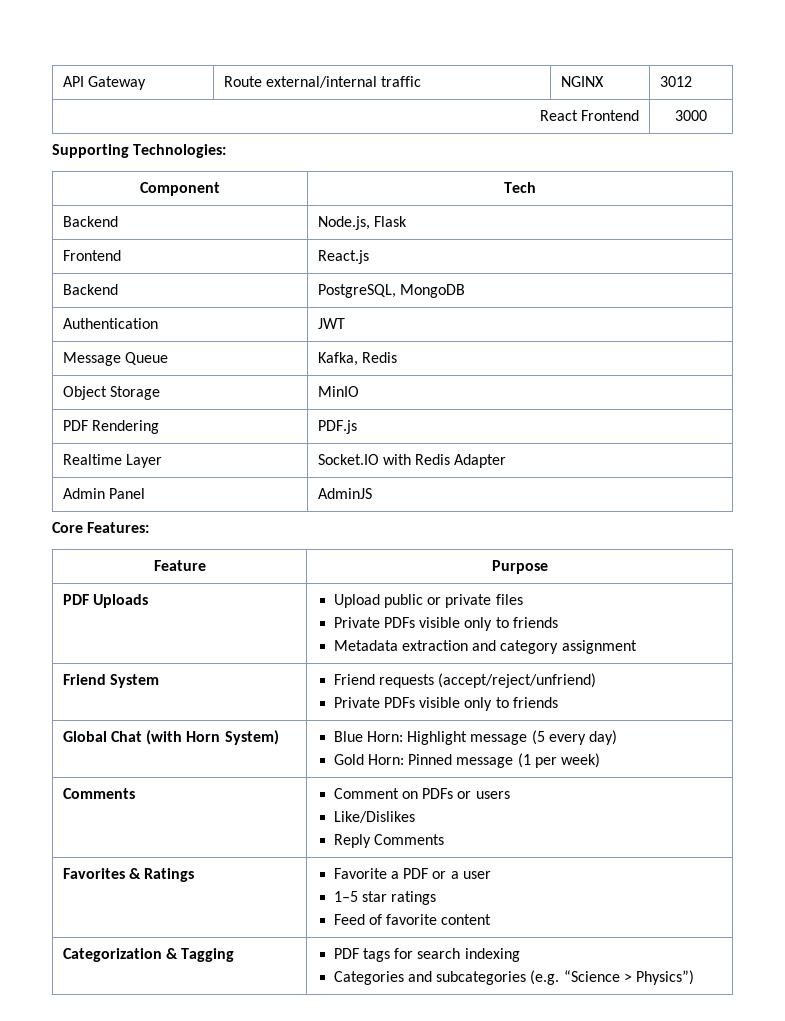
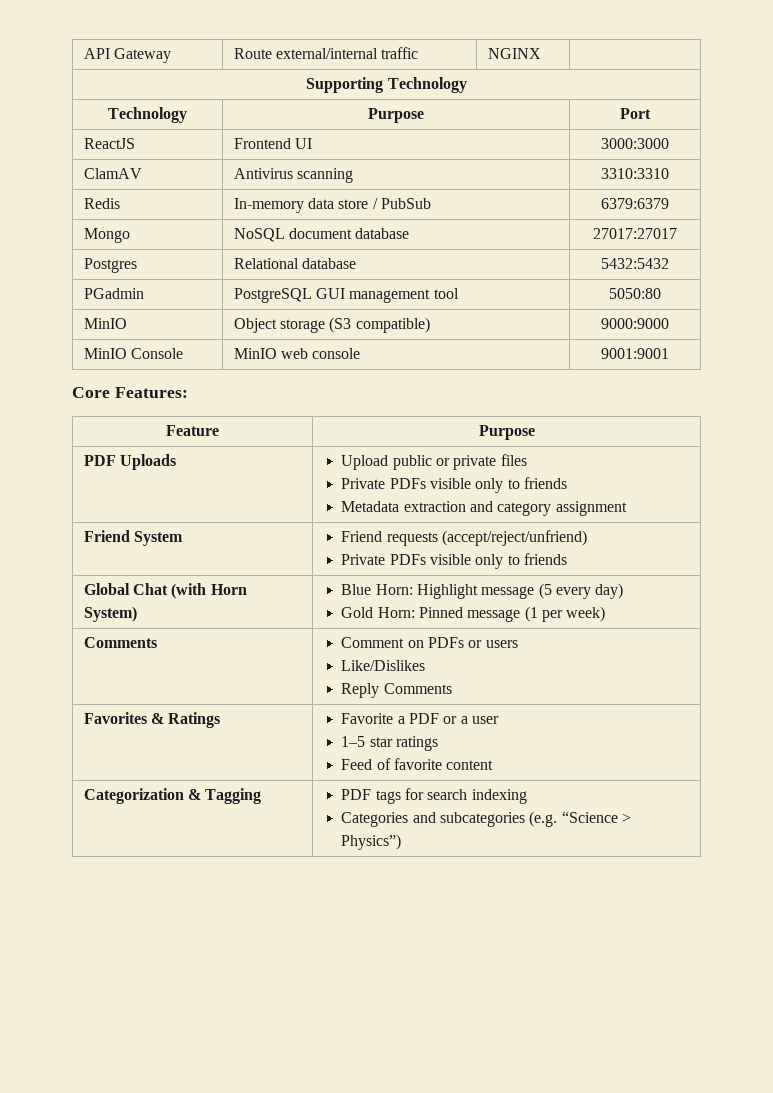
[659,76,692,87] [539,110,640,121] [675,110,707,121] [52,144,227,158] [140,182,220,196] [504,182,536,193] [62,216,118,227] [317,216,408,230] [62,250,121,261] [317,250,369,264] [62,284,118,295] [317,284,466,298] [62,318,158,329] [317,318,345,329] [62,352,169,366] [317,352,398,366] [62,386,161,400] [317,386,359,397] [62,420,160,434] [317,420,357,434] [62,454,163,468] [317,454,507,468] [62,488,146,499] [317,488,372,499] 3012 // React Frontend | 3000 // Supporting Technologies: // Component | Tech // Backend | Node.js, Flask // Frontend | React.js // Backend | PostgreSQL, MongoDB // Authentication | JWT // Message Queue | Kafka, Redis // Object Storage | MinIO // PDF Rendering | PDF.js // Realtime Layer | Socket.IO with Redis Adapter // Admin Panel | AdminJS -> [306,77,467,93] [108,107,187,123] [368,108,424,123] [620,108,651,119] [83,138,135,149] [233,138,313,149] [601,138,669,149] [83,168,142,179] [233,168,354,183] [601,168,669,179] [83,198,120,209] [233,198,432,213] [601,198,669,209] [83,228,130,243] [233,228,410,242] [593,228,677,239] [83,258,137,273] [233,258,357,269] [601,258,669,269] [83,288,144,299] [233,288,459,303] [609,288,661,299] [83,318,127,329] [233,317,430,333] [601,318,669,329] [83,348,184,359] [233,348,361,359] [601,348,669,359] // Supporting Technology // Technology | Purpose | Port // ReactJS | Frontend UI | 3000:3000 // ClamAV | Antivirus scanning | 3310:3310 // Redis | In-memory data store / PubSub | 6379:6379 // Mongo | NoSQL document database | 27017:27017 // Postgres | Relational database | 5432:5432 // PGadmin | PostgreSQL GUI management tool | 5050:80 // MinIO | Object storage (S3 compatible) | 9000:9000 // MinIO Console | MinIO web console | 9001:9001

